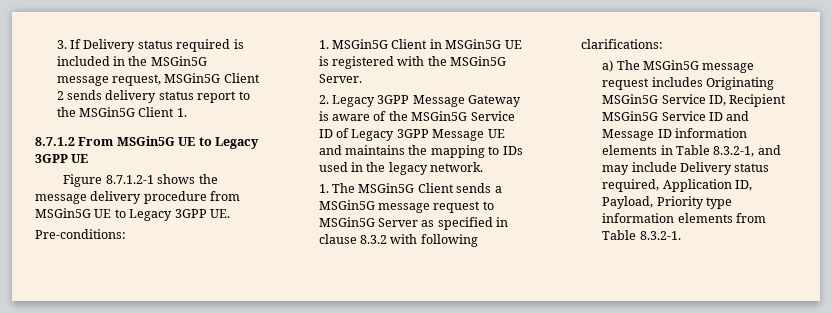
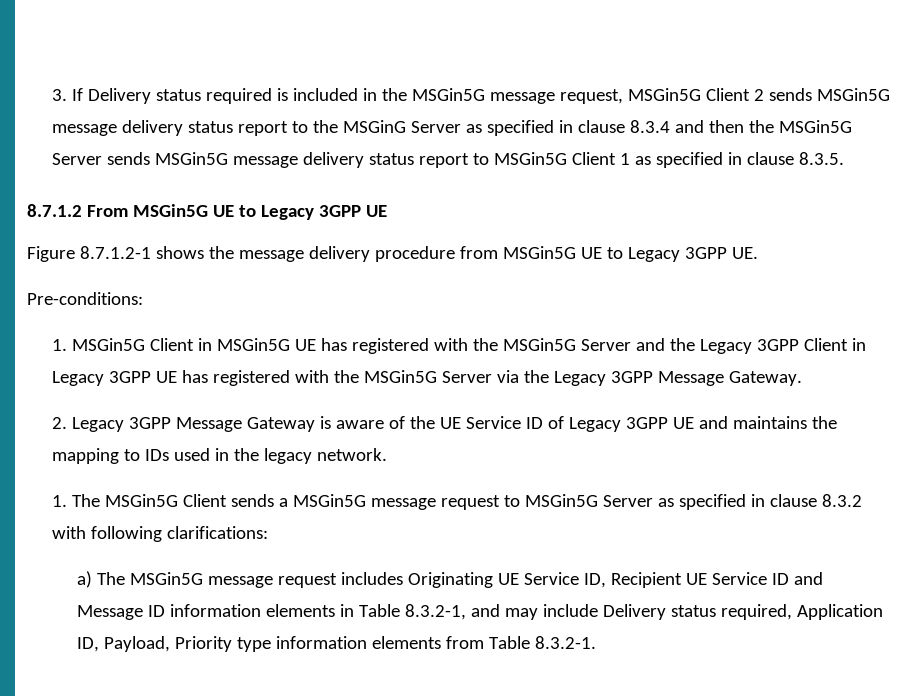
(103, 95) none -> [817,88,891,101] [52,124,118,136] MSGin5G message
[79,107,187,117] MSGin5G Client 1. -> [343,120,853,136] [52,152,845,168] MSGinG Server as specified in clause 8.3.4 and then the MSGin5G Server sends MSGin5G message delivery status report to MSGin5G Client 1 as specified in clause 8.3.5.
[318,56,507,69] [318,74,362,83] is registered with the MSGin5G Server. -> [321,338,867,354] [52,370,803,386] has registered with the MSGin5G Server and the Legacy 3GPP Client in Legacy 3GPP UE has registered with the MSGin5G Server via the Legacy 3GPP Message Gateway.
[411,111,468,121] MSGin5G -> [440,417,462,429] UE
[432,129,485,141] Message -> (669, 423) none
[602,94,659,104] MSGin5G -> [498,573,520,585] UE
[602,111,659,121] MSGin5G -> [686,573,708,585] UE

